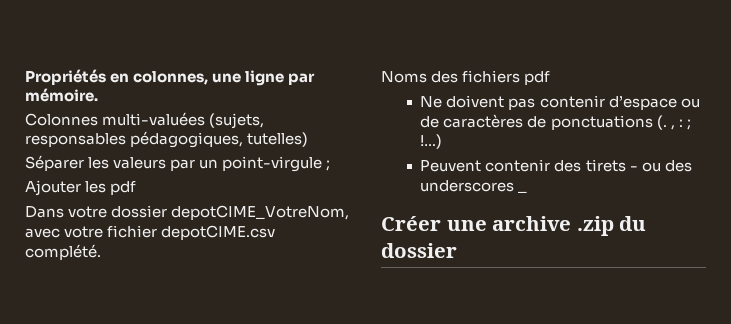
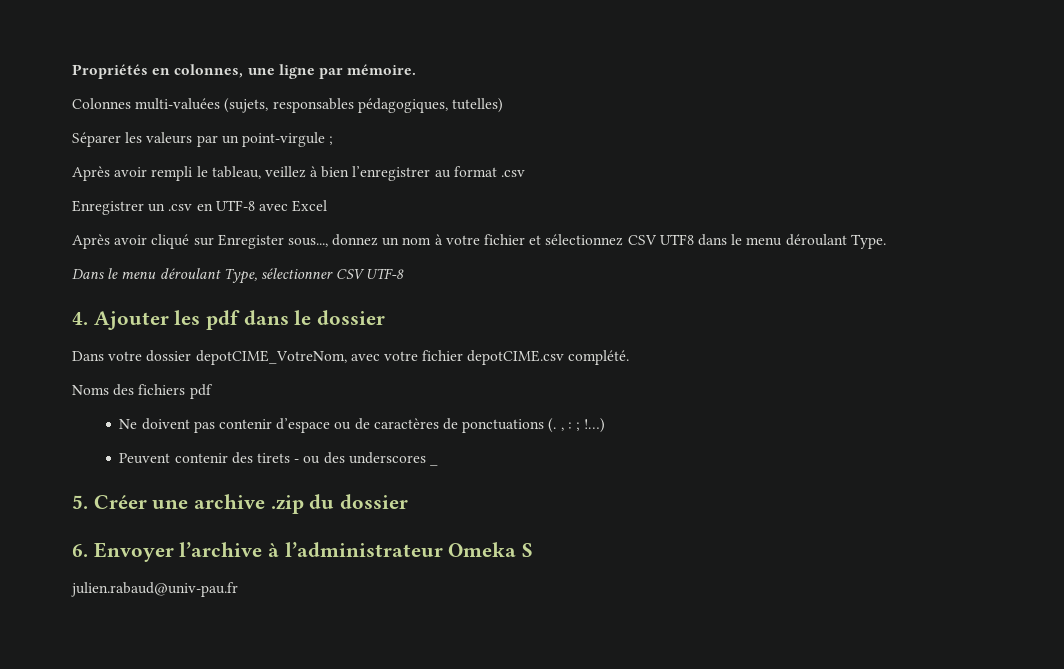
(331, 165) none -> [72,166,526,181] [72,200,328,215] [72,234,886,249] [72,268,405,284] [72,312,88,325] Après avoir rempli le tableau, veillez à bien l’enregistrer au format .csv // Enregistrer un .csv en UTF-8 avec Excel // Après avoir cliqué sur Enregister sous..., donnez un nom à votre fichier et sélectionnez CSV UTF8 dans le menu déroulant Type. // Dans le menu déroulant Type, sélectionner CSV UTF-8 // 4.
(137, 188) none -> [243,310,386,325] dans le dossier
(528, 192) none -> [72,495,88,509] 5.
(457, 250) none -> [72,542,534,562] [71,582,238,597] // 6. Envoyer l’archive à l’administrateur Omeka S // julien.rabaud@univ-pau.fr

